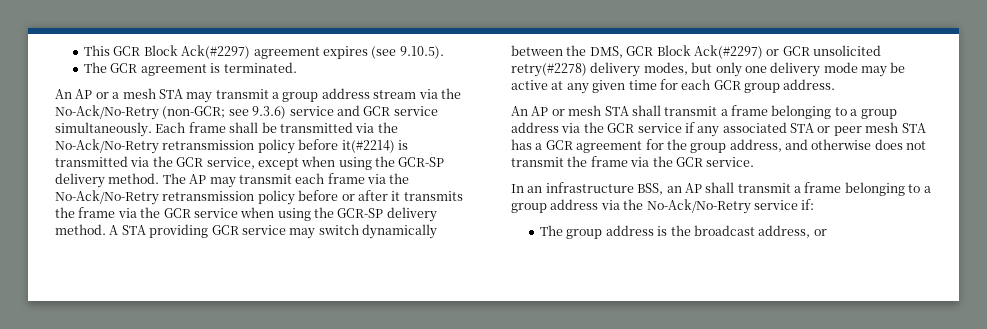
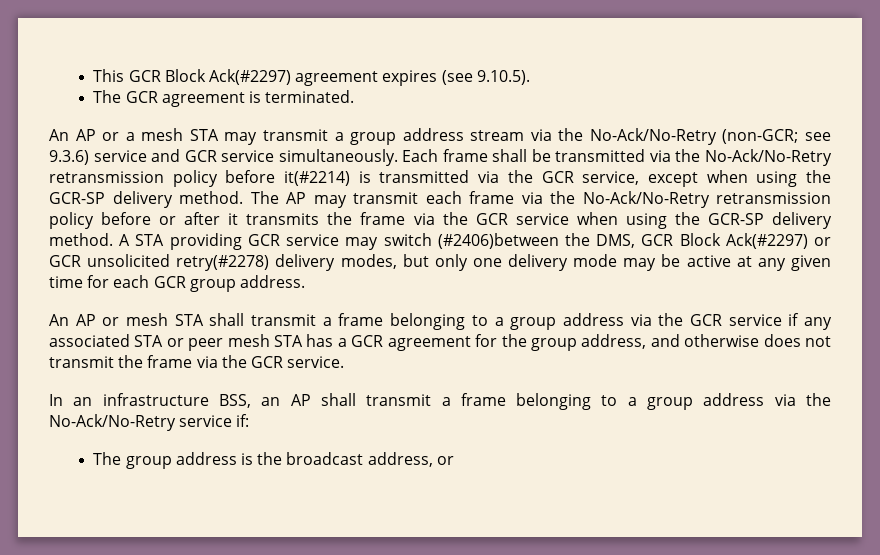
[362,224,437,239] [511,45,563,56] dynamically between -> [437,233,559,249] (#2406)between

